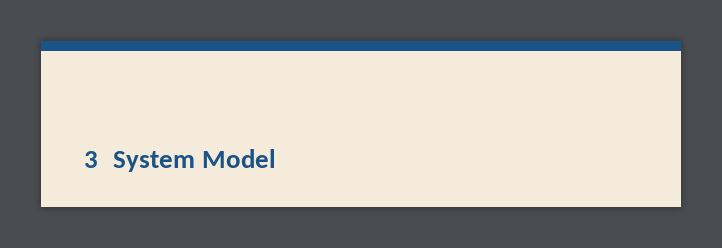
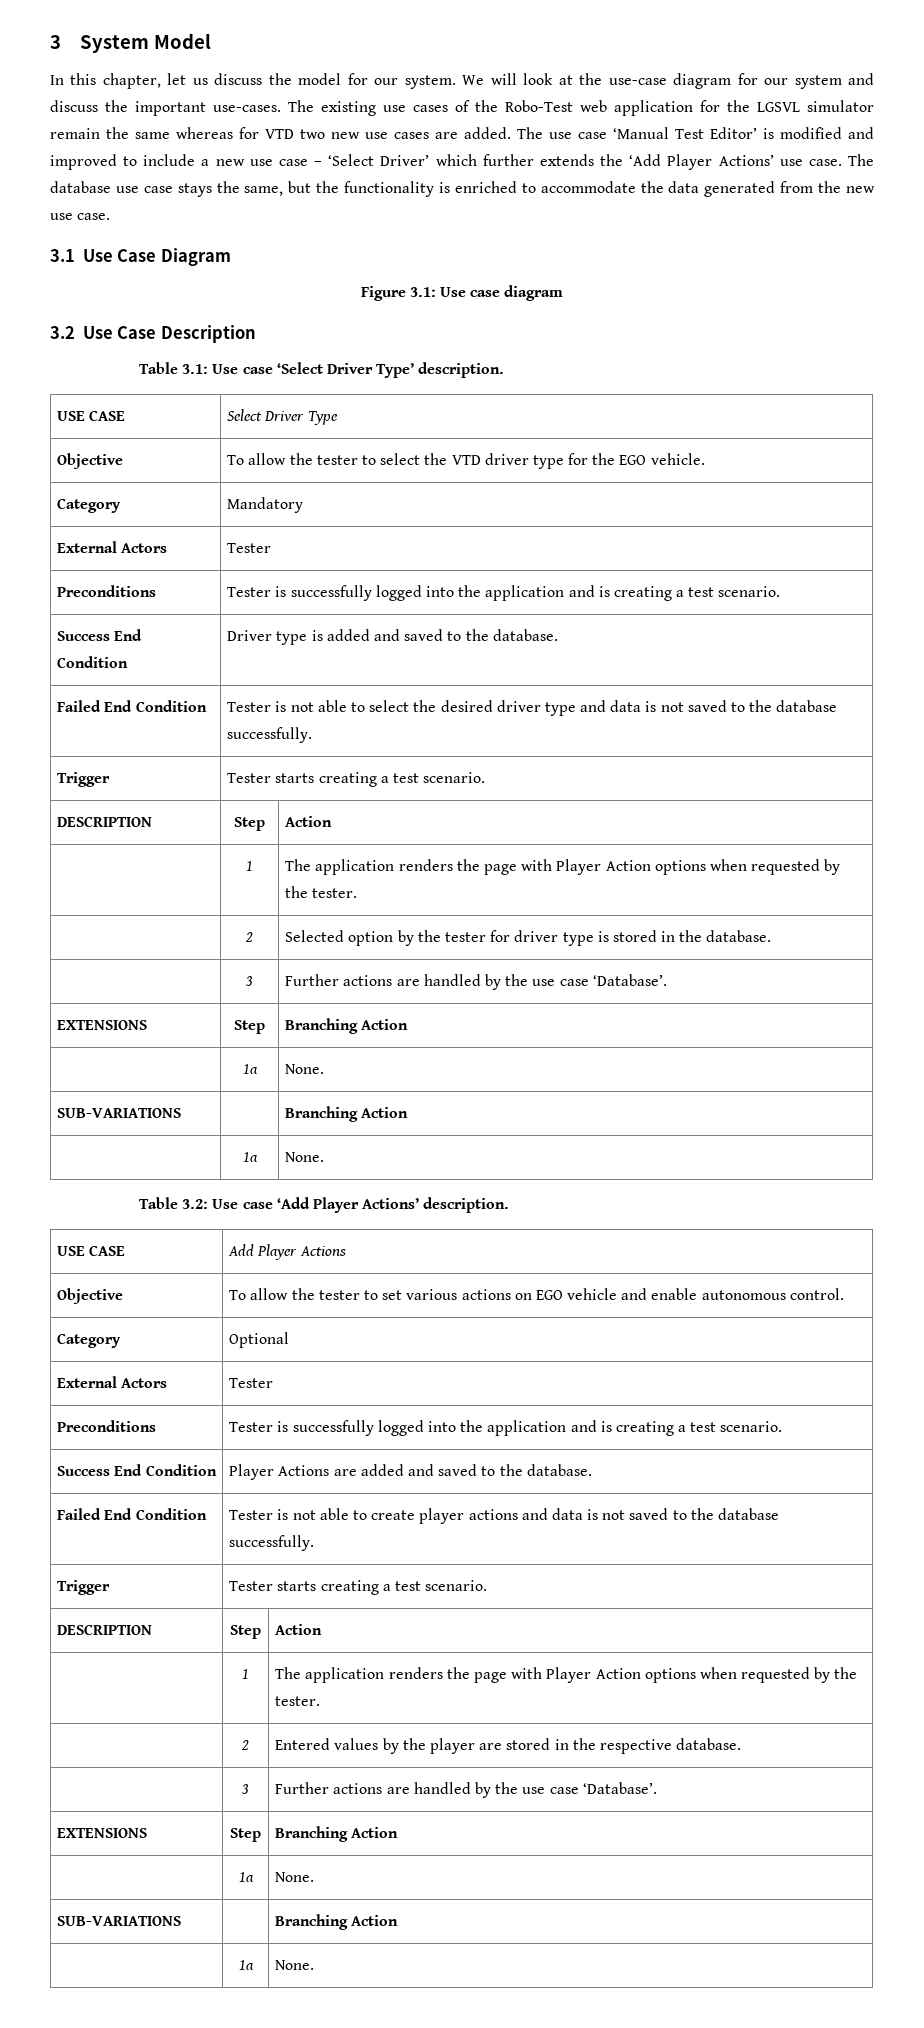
(276, 158) none -> [50,73,875,89] [50,100,874,116] [50,127,874,139] [50,154,874,170] [50,181,876,197] [50,213,111,220] [50,248,231,266] [360,285,564,301] [50,325,256,343] [139,362,505,378] [57,410,126,421] [227,409,338,425] [57,453,124,469] [227,453,705,469] [57,498,122,513] [227,497,304,513] [57,541,168,553] [227,543,272,553] [57,585,157,597] [227,585,781,601] [57,629,143,641] [57,656,129,668] [227,629,558,645] [57,700,207,712] [227,700,838,716] [227,727,313,743] [57,772,111,787] [227,772,486,787] [57,816,153,827] [234,817,265,831] [285,816,333,827] [246,861,253,871] [285,859,841,875] [285,886,358,898] [245,932,253,942] [285,930,772,946] [245,976,253,986] [285,974,667,990] [57,1020,148,1030] [234,1020,265,1034] [285,1018,409,1034] [242,1064,258,1074] [285,1064,325,1074] [57,1108,182,1118] [285,1106,409,1122] [242,1152,258,1162] [285,1152,325,1162] [139,1197,510,1213] [57,1245,126,1256] [228,1244,346,1260] [57,1288,124,1304] [229,1288,844,1300] [57,1333,122,1348] [229,1332,290,1348] [57,1376,168,1388] [229,1378,274,1388] [57,1420,157,1432] [229,1420,783,1436] [57,1464,217,1476] [229,1464,592,1480] [57,1508,207,1520] [229,1508,780,1524] [229,1535,315,1551] [57,1580,111,1595] [229,1580,488,1595] [57,1624,153,1635] [230,1625,261,1639] [275,1624,323,1635] [242,1669,249,1679] [275,1667,858,1683] [275,1696,321,1706] [241,1740,249,1750] [275,1738,742,1754] [241,1784,249,1794] [275,1782,657,1798] [57,1828,148,1838] [230,1828,261,1842] [275,1826,399,1842] [238,1872,254,1882] [275,1872,315,1882] [57,1916,182,1926] [275,1914,399,1930] [238,1960,254,1970] [275,1960,315,1970] // In this chapter, let us discuss the model for our system. We will look at the use-case diagram for our system and discuss the important use-cases. The existing use cases of the Robo-Test web application for the LGSVL simulator remain the same whereas for VTD two new use cases are added. The use case ‘Manual Test Editor’ is modified and improved to include a new use case – ‘Select Driver’ which further extends the ‘Add Player Actions’ use case. The database use case stays the same, but the functionality is enriched to accommodate the data generated from the new use case. // 3.1 Use Case Diagram // Figure 3.1: Use case diagram // 3.2 Use Case Description // Table 3.1: Use case ‘Select Driver Type’ description. // USE CASE | Select Driver Type // Objective | To allow the tester to select the VTD driver type for the EGO vehicle. // Category | Mandatory // External Actors | Tester // Preconditions | Tester is successfully logged into the application and is creating a test scenario. // Success End Condition | Driver type is added and saved to the database. // Failed End Condition | Tester is not able to select the desired driver type and data is not saved to the database successfully. // Trigger | Tester starts creating a test scenario. // DESCRIPTION | Step | Action // | 1 | The application renders the page with Player Action options when requested by the tester. // | 2 | Selected option by the tester for driver type is stored in the database. // | 3 | Further actions are handled by the use case ‘Database’. // EXTENSIONS | Step | Branching Action // | 1a | None. // SUB-VARIATIONS | | Branching Action // | 1a | None. // Table 3.2: Use case ‘Add Player Actions’ description. // USE CASE | Add Player Actions // Objective | To allow the tester to set various actions on EGO vehicle and enable autonomous control. // Category | Optional // External Actors | Tester // Preconditions | Tester is successfully logged into the application and is creating a test scenario. // Success End Condition | Player Actions are added and saved to the database. // Failed End Condition | Tester is not able to create player actions and data is not saved to the database successfully. // Trigger | Tester starts creating a test scenario. // DESCRIPTION | Step | Action // | 1 | The application renders the page with Player Action options when requested by the tester. // | 2 | Entered values by the player are stored in the respective database. // | 3 | Further actions are handled by the use case ‘Database’. // EXTENSIONS | Step | Branching Action // | 1a | None. // SUB-VARIATIONS | | Branching Action // | 1a | None.

